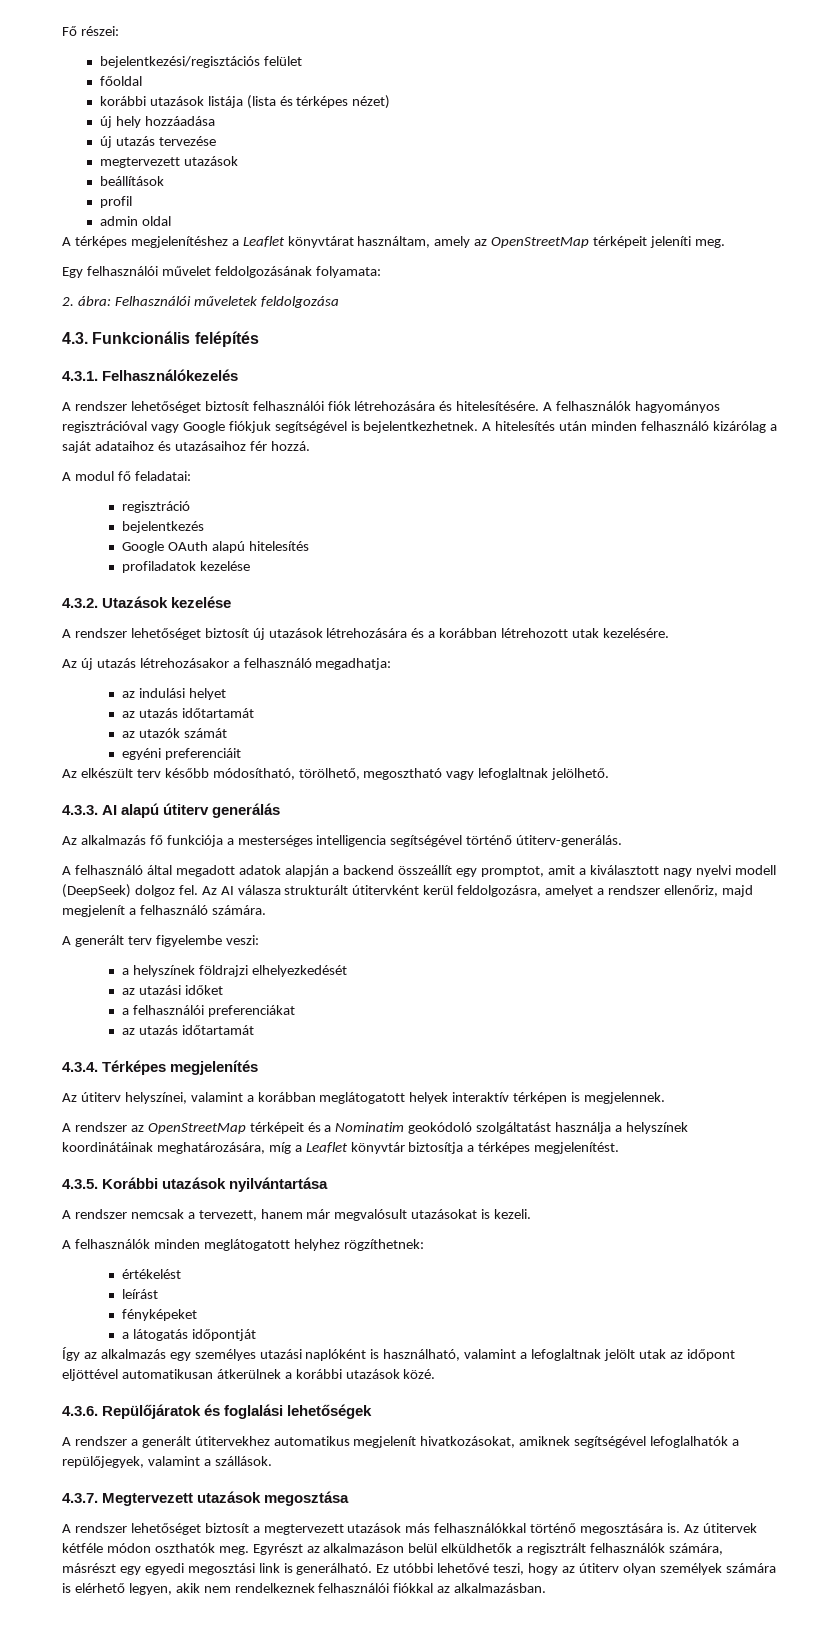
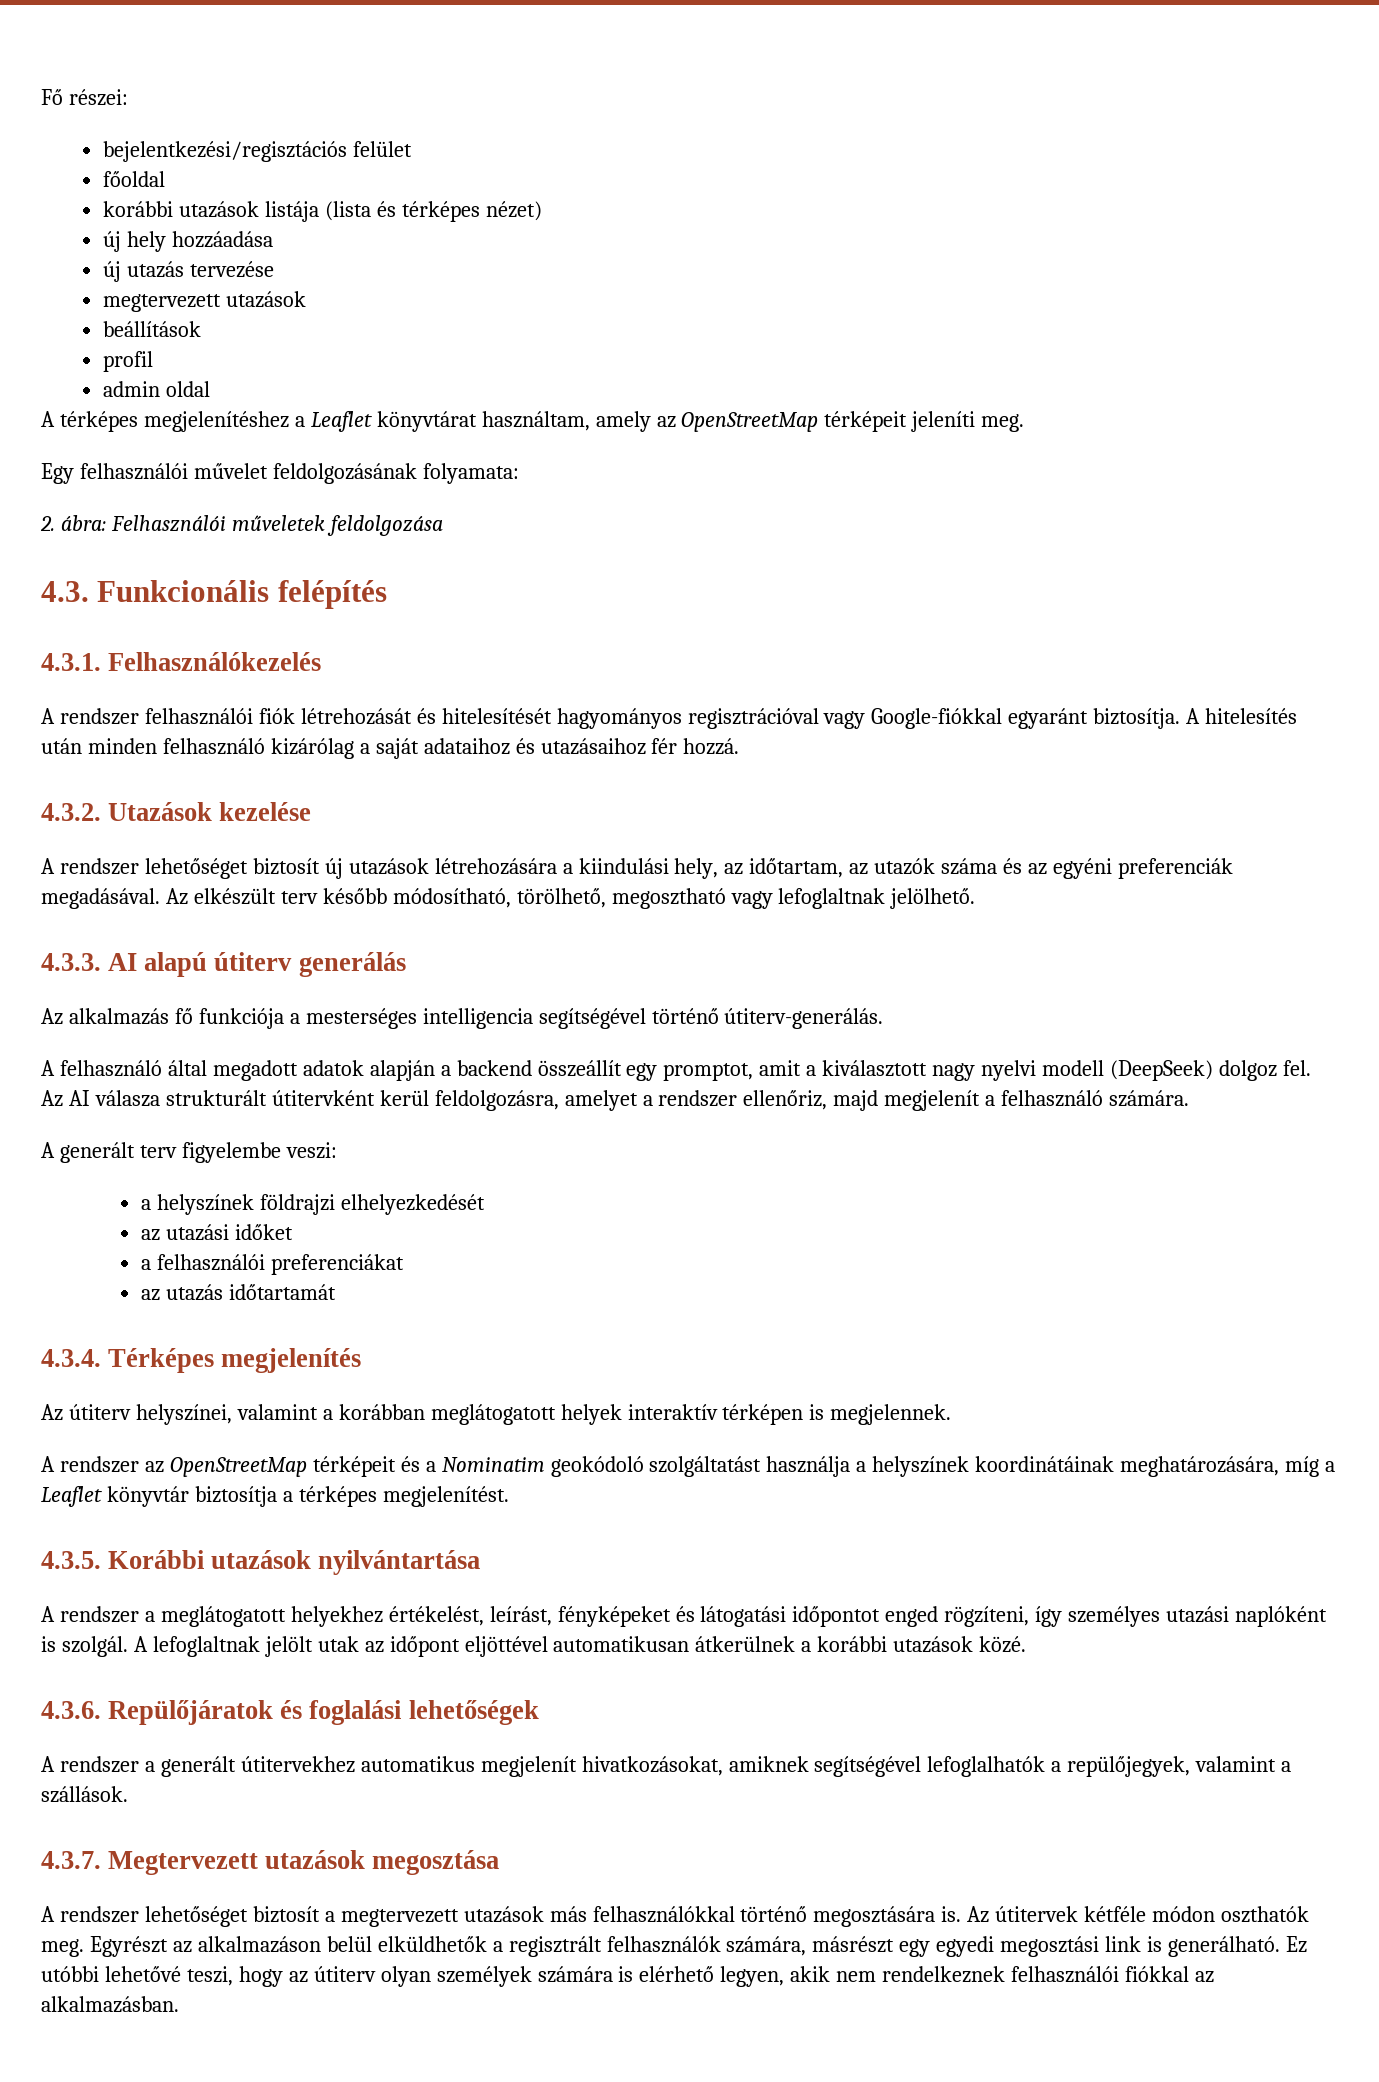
[130,401,721,413] [62,421,479,433] lehetőséget biztosít felhasználói fiók létrehozására és hitelesítésére. A felhasználók hagyományos regisztrációval vagy Google fiókjuk segítségével is bejelentkezhetnek. -> [144,708,1181,729] felhasználói fiók létrehozását és hitelesítését hagyományos regisztrációval vagy Google-fiókkal egyaránt biztosítja.
[62,471,191,481] [121,501,190,513] [121,521,204,533] [121,541,309,553] [121,561,250,573] // A modul fő feladatai: // regisztráció // bejelentkezés // Google OAuth alapú hitelesítés // profiladatok kezelése -> (740, 746) none
[411,628,669,638] [62,658,392,670] [121,688,226,700] [121,708,254,718] [121,728,227,738] [121,748,241,760] és a korábban létrehozott utak kezelésére. // Az új utazás létrehozásakor a felhasználó megadhatja: // az indulási helyet // az utazás időtartamát // az utazók számát // egyéni preferenciáit // -> [562,858,1233,879] [41,888,160,909] a kiindulási hely, az időtartam, az utazók száma és az egyéni preferenciák megadásával.
[130,1209,532,1221] [62,1239,424,1251] [121,1269,181,1279] [121,1289,158,1299] [121,1309,197,1321] [121,1329,256,1341] [62,1347,191,1361] nemcsak a tervezett, hanem már megvalósult utazásokat is kezeli. // A felhasználók minden meglátogatott helyhez rögzíthetnek: // értékelést // leírást // fényképeket // a látogatás időpontját // Így az alkalmazás egy -> [144,1606,1063,1627] a meglátogatott helyekhez értékelést, leírást, fényképeket és látogatási időpontot enged rögzíteni, így
[383,1349,528,1361] használható, valamint a -> [61,1636,148,1657] szolgál. A

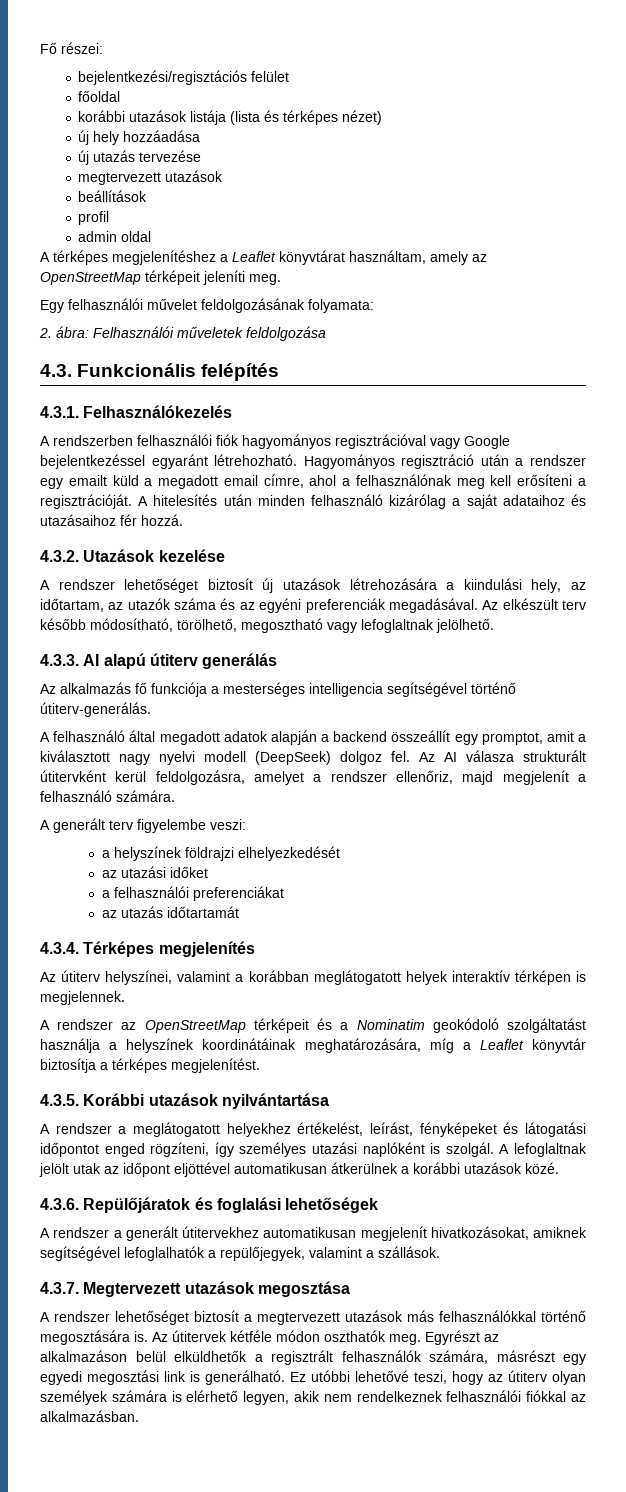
[59,708,139,725] rendszer -> [53,435,133,446] rendszerben
[300,708,1181,729] létrehozását és hitelesítését hagyományos regisztrációval vagy Google-fiókkal egyaránt biztosítja. -> [242,434,510,449] [40,454,586,469] [40,474,586,489] [40,494,132,509] hagyományos regisztrációval vagy Google bejelentkezéssel egyaránt létrehozható. Hagyományos regisztráció után a rendszer egy emailt küld a megadott email címre, ahol a felhasználónak meg kell erősíteni a regisztrációját.
[360,1756,475,1772] automatikus -> [263,1227,357,1238] automatikusan

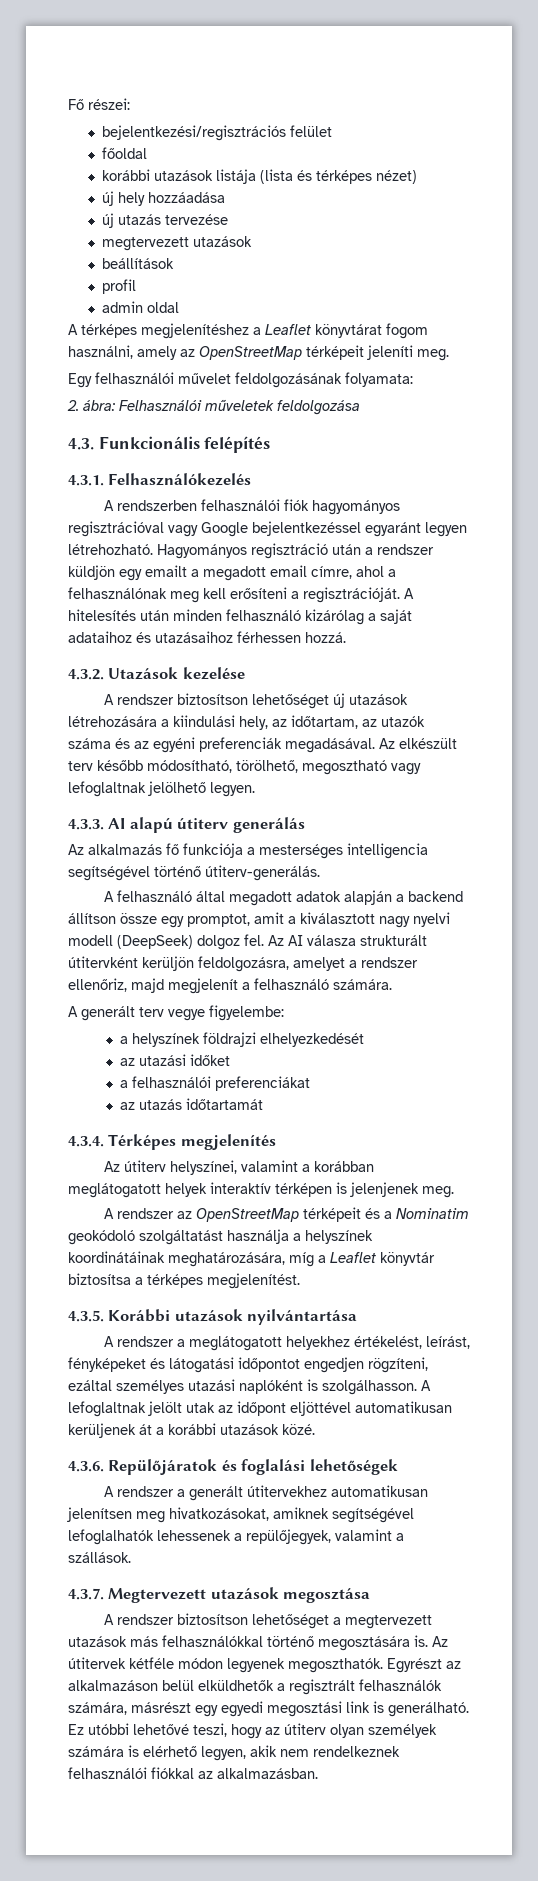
[78,70,248,85] bejelentkezési/regisztációs -> [102,125,287,141] bejelentkezési/regisztrációs
[349,250,426,264] használtam, -> [386,323,428,339] [68,345,133,359] fogom használni,
(208, 461) none -> [425,522,467,537] legyen
(586, 460) none -> [68,565,115,580] küldjön
[112,475,139,486] küld -> (187, 571) none
[120,514,137,526] fér -> [237,631,301,643] férhessen
[124,578,253,593] lehetőséget biztosít -> [176,693,329,709] biztosítson lehetőséget
[436,618,494,633] jelölhető. -> [148,781,255,797] jelölhető legyen.
[391,730,451,742] összeállít -> [68,913,157,924] állítson össze
[115,771,147,782] kerül -> [142,956,194,971] kerüljön
[137,819,246,833] figyelembe veszi: -> [168,1005,284,1021] vegye figyelembe:
[40,991,125,1005] megjelennek. -> [350,1182,454,1198] jelenjenek meg.
[40,1058,96,1073] biztosítja -> [68,1273,131,1285] biztosítsa
[104,1142,234,1157] enged rögzíteni, így -> [304,1357,428,1373] [68,1380,112,1391] engedjen rögzíteni, ezáltal
[445,1142,494,1157] szolgál. -> [322,1380,417,1395] szolgálhasson.
[331,1162,398,1174] átkerülnek -> [68,1423,152,1438] kerüljenek át
[360,1226,427,1241] megjelenít -> [67,1507,165,1523] jelenítsen meg
(205, 1253) none -> [157,1530,231,1541] lehessenek
[115,1310,239,1325] lehetőséget biztosít -> [176,1613,329,1629] biztosítson lehetőséget
[324,1330,421,1345] oszthatók meg. -> [227,1658,383,1673] legyenek megoszthatók.

